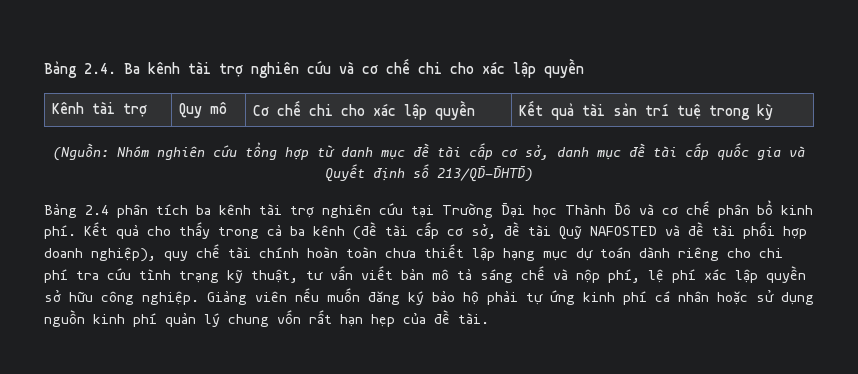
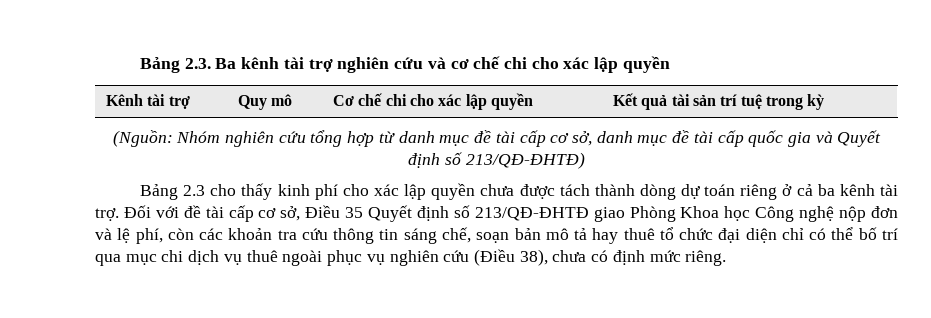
[44,61,116,78] Bảng 2.4. -> [139,57,211,73] Bảng 2.3.
[85,200,813,218] [44,222,807,240] [44,244,783,262] [44,266,806,283] [44,288,814,305] [44,310,489,327] 2.4 phân tích ba kênh tài trợ nghiên cứu tại Trường Đại học Thành Đô và cơ chế phân bổ kinh phí. Kết quả cho thấy trong cả ba kênh (đề tài cấp cơ sở, đề tài Quỹ NAFOSTED và đề tài phối hợp doanh nghiệp), quy chế tài chính hoàn toàn chưa thiết lập hạng mục dự toán dành riêng cho chi phí tra cứu tình trạng kỹ thuật, tư vấn viết bản mô tả sáng chế và nộp phí, lệ phí xác lập quyền sở hữu công nghiệp. Giảng viên nếu muốn đăng ký bảo hộ phải tự ứng kinh phí cá nhân hoặc sử dụng nguồn kinh phí quản lý chung vốn rất hạn hẹp của đề tài. -> [183,183,899,200] [95,205,899,222] [95,227,898,244] [95,249,727,266] 2.3 cho thấy kinh phí cho xác lập quyền chưa được tách thành dòng dự toán riêng ở cả ba kênh tài trợ. Đối với đề tài cấp cơ sở, Điều 35 Quyết định số 213/QĐ-ĐHTĐ giao Phòng Khoa học Công nghệ nộp đơn và lệ phí, còn các khoản tra cứu thông tin sáng chế, soạn bản mô tả hay thuê tổ chức đại diện chỉ có thể bố trí qua mục chi dịch vụ thuê ngoài phục vụ nghiên cứu (Điều 38), chưa có định mức riêng.

